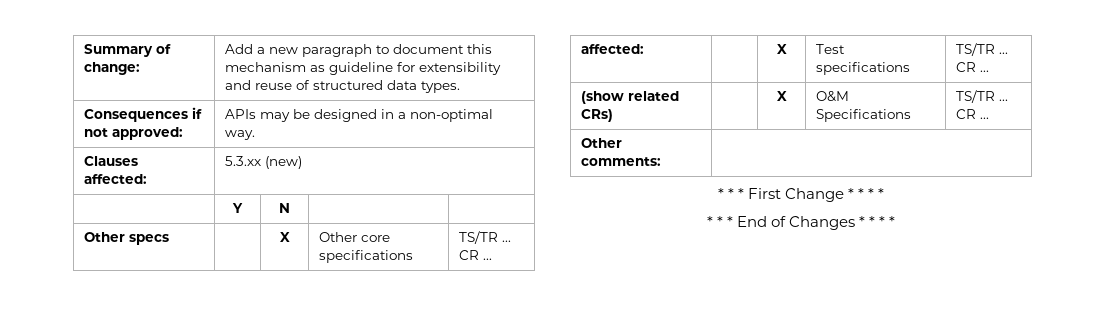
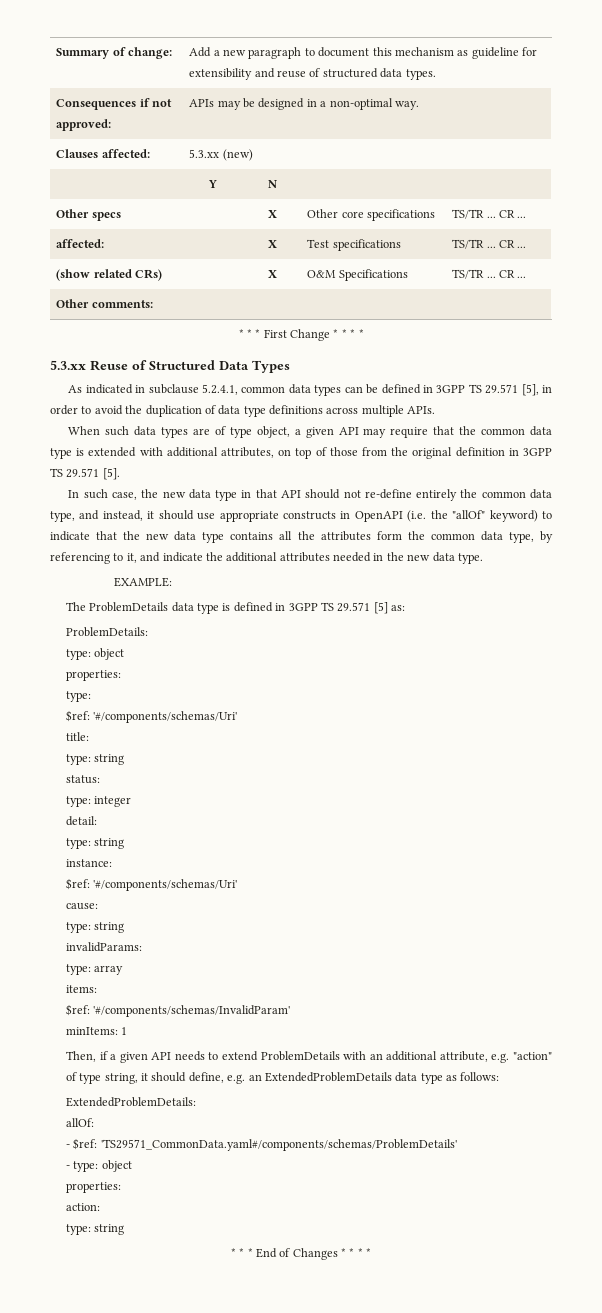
(885, 193) none -> [50,360,290,373] [68,384,552,396] [50,405,436,417] [68,426,552,438] [50,447,552,459] [50,468,120,480] [68,489,552,501] [50,510,553,522] [50,531,553,543] [50,552,483,564] [113,577,172,587] [65,602,406,614] [65,627,148,637] [65,648,125,660] [65,670,121,681] [65,691,91,702] [65,710,238,723] [65,732,89,741] [65,754,125,765] [65,775,100,784] [65,796,132,807] [65,816,97,826] [65,838,125,849] [65,859,112,867] [65,878,238,891] [65,903,98,910] [65,922,125,933] [65,942,142,952] [65,964,124,975] [65,985,97,993] [65,1004,291,1017] [65,1027,128,1035] [65,1051,552,1063] [65,1072,500,1084] [65,1097,196,1107] [65,1118,94,1127] [65,1138,457,1151] [65,1160,132,1172] [65,1182,121,1193] [65,1203,100,1211] [65,1224,125,1235] // 5.3.xx Reuse of Structured Data Types // As indicated in subclause 5.2.4.1, common data types can be defined in 3GPP TS 29.571 [5], in order to avoid the duplication of data type definitions across multiple APIs. // When such data types are of type object, a given API may require that the common data type is extended with additional attributes, on top of those from the original definition in 3GPP TS 29.571 [5]. // In such case, the new data type in that API should not re-define entirely the common data type, and instead, it should use appropriate constructs in OpenAPI (i.e. the "allOf" keyword) to indicate that the new data type contains all the attributes form the common data type, by referencing to it, and indicate the additional attributes needed in the new data type. // EXAMPLE: // The ProblemDetails data type is defined in 3GPP TS 29.571 [5] as: // ProblemDetails: // type: object // properties: // type: // $ref: '#/components/schemas/Uri' // title: // type: string // status: // type: integer // detail: // type: string // instance: // $ref: '#/components/schemas/Uri' // cause: // type: string // invalidParams: // type: array // items: // $ref: '#/components/schemas/InvalidParam' // minItems: 1 // Then, if a given API needs to extend ProblemDetails with an additional attribute, e.g. "action" of type string, it should define, e.g. an ExtendedProblemDetails data type as follows: // ExtendedProblemDetails: // allOf: // - $ref: 'TS29571_CommonData.yaml#/components/schemas/ProblemDetails' // - type: object // properties: // action: // type: string

